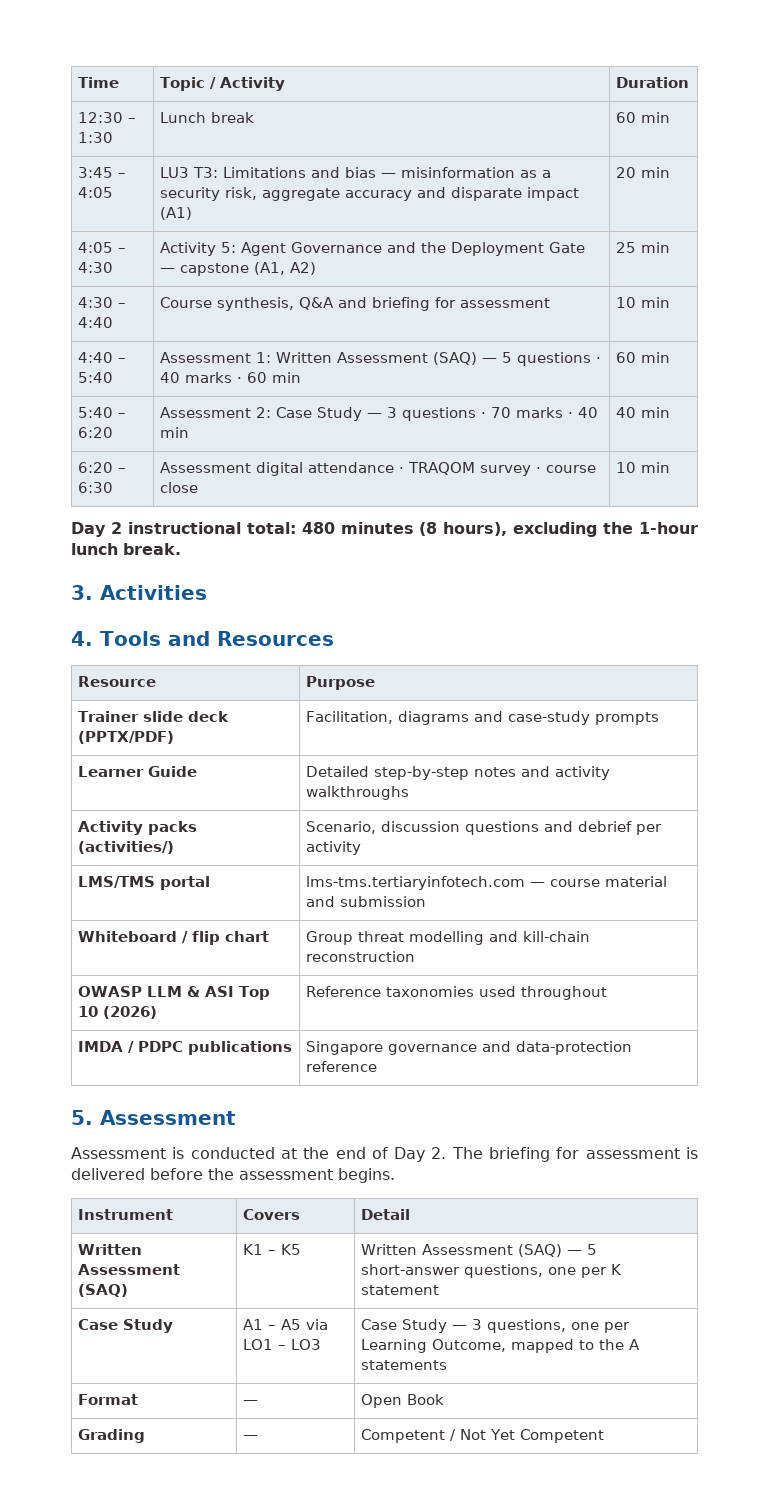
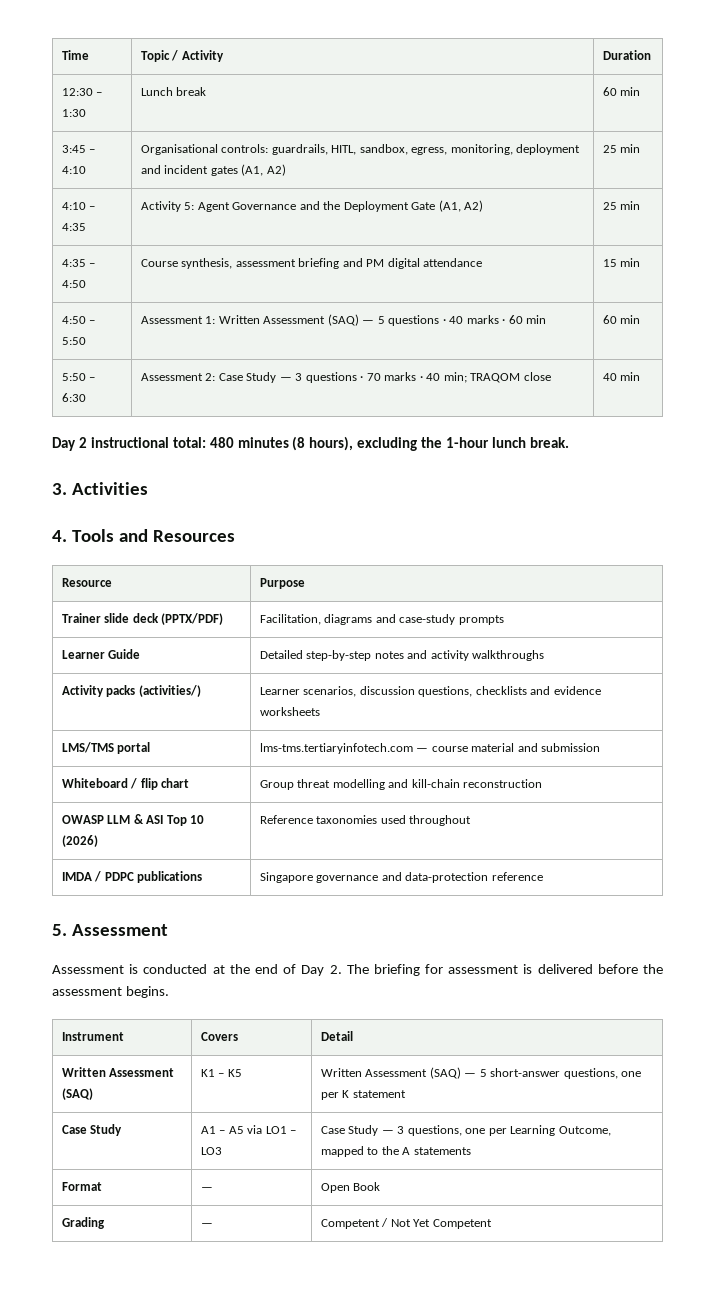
[77,187,113,198] [159,167,551,178] [159,187,579,201] [159,207,192,220] [615,167,670,178] [77,242,126,253] [77,262,113,273] 4:05 | LU3 T3: Limitations and bias — misinformation as a security risk, aggregate accuracy and disparate impact (A1) | 20 min // 4:05 – 4:30 -> [61,166,86,174] [140,144,581,155] [140,164,286,176] [602,144,641,153] [61,202,96,210] [61,223,86,231] 4:10 | Organisational controls: guardrails, HITL, sandbox, egress, monitoring, deployment and incident gates (A1, A2) | 25 min // 4:10 – 4:35
[159,262,316,276] [615,242,670,253] [77,297,126,308] [77,317,113,328] — capstone (A1, A2) | 25 min // 4:30 – 4:40 -> [438,200,484,212] [602,201,641,210] [61,259,96,267] [61,280,86,288] (A1, A2) | 25 min // 4:35 – 4:50
[298,297,550,311] [615,297,670,308] [77,352,126,363] [77,372,113,383] Q&A and briefing for assessment | 10 min // 4:40 – 5:40 -> [235,258,483,269] [602,258,641,267] [61,316,96,324] [61,337,86,345] assessment briefing and PM digital attendance | 15 min // 4:50 – 5:50
[77,407,126,418] [77,427,113,438] 5:40 – 6:20 -> [61,373,96,381] [61,393,86,402] 5:50 – 6:30
[159,427,189,438] [615,407,670,418] [77,462,126,473] [77,482,113,493] [159,462,596,476] [159,482,198,493] [615,462,670,473] min | 40 min // 6:20 – 6:30 | Assessment digital attendance · TRAQOM survey · course close | 10 min -> [443,372,551,383] [602,372,641,381] min; TRAQOM close | 40 min
[305,821,662,835] [305,841,361,855] Scenario, discussion questions and debrief per activity -> [259,686,601,697] [259,707,320,716] Learner scenarios, discussion questions, checklists and evidence worksheets

